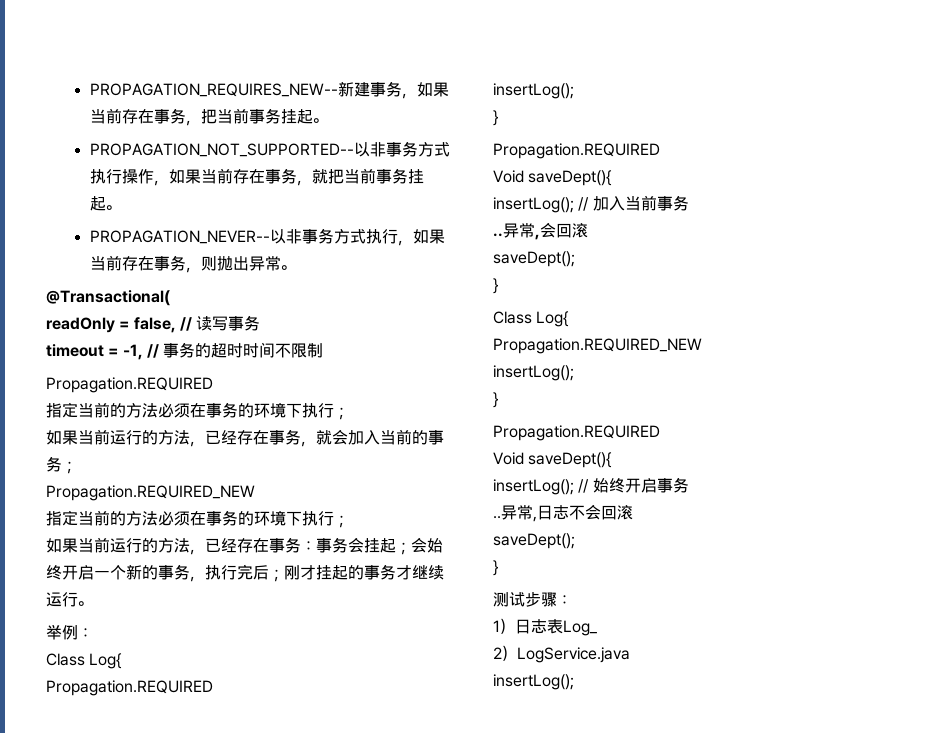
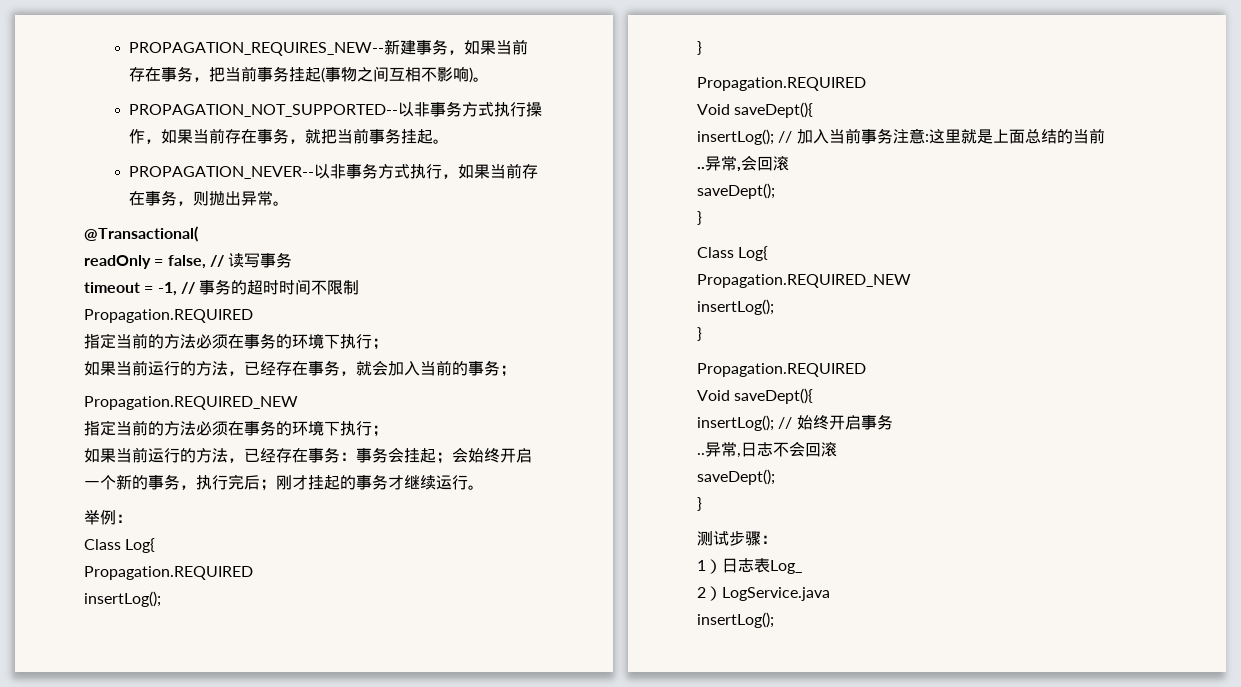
(313, 116) none -> [321,66,474,83] (事物之间互相不影响)
(689, 203) none -> [892,128,1105,144] 注意:这里就是上面总结的当前

